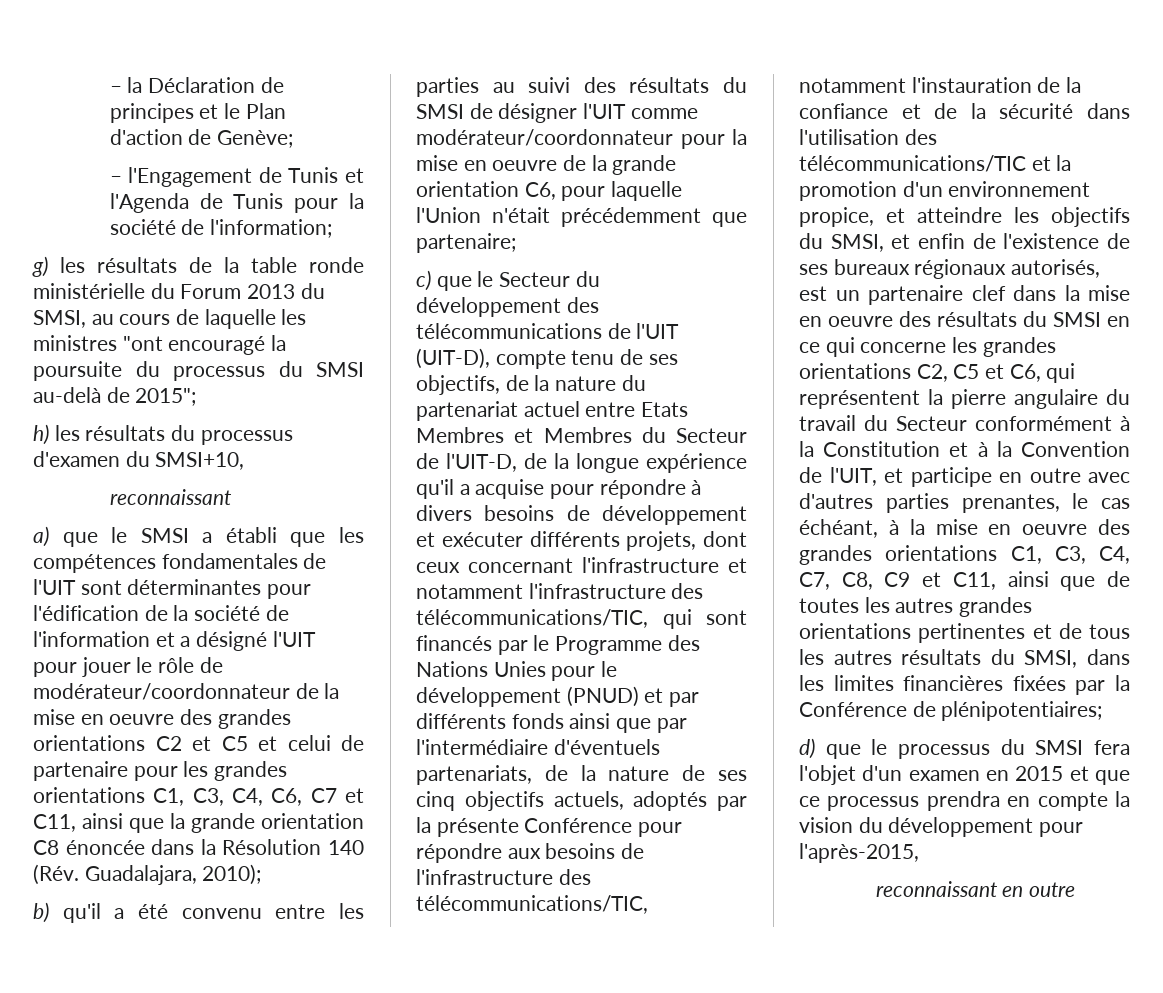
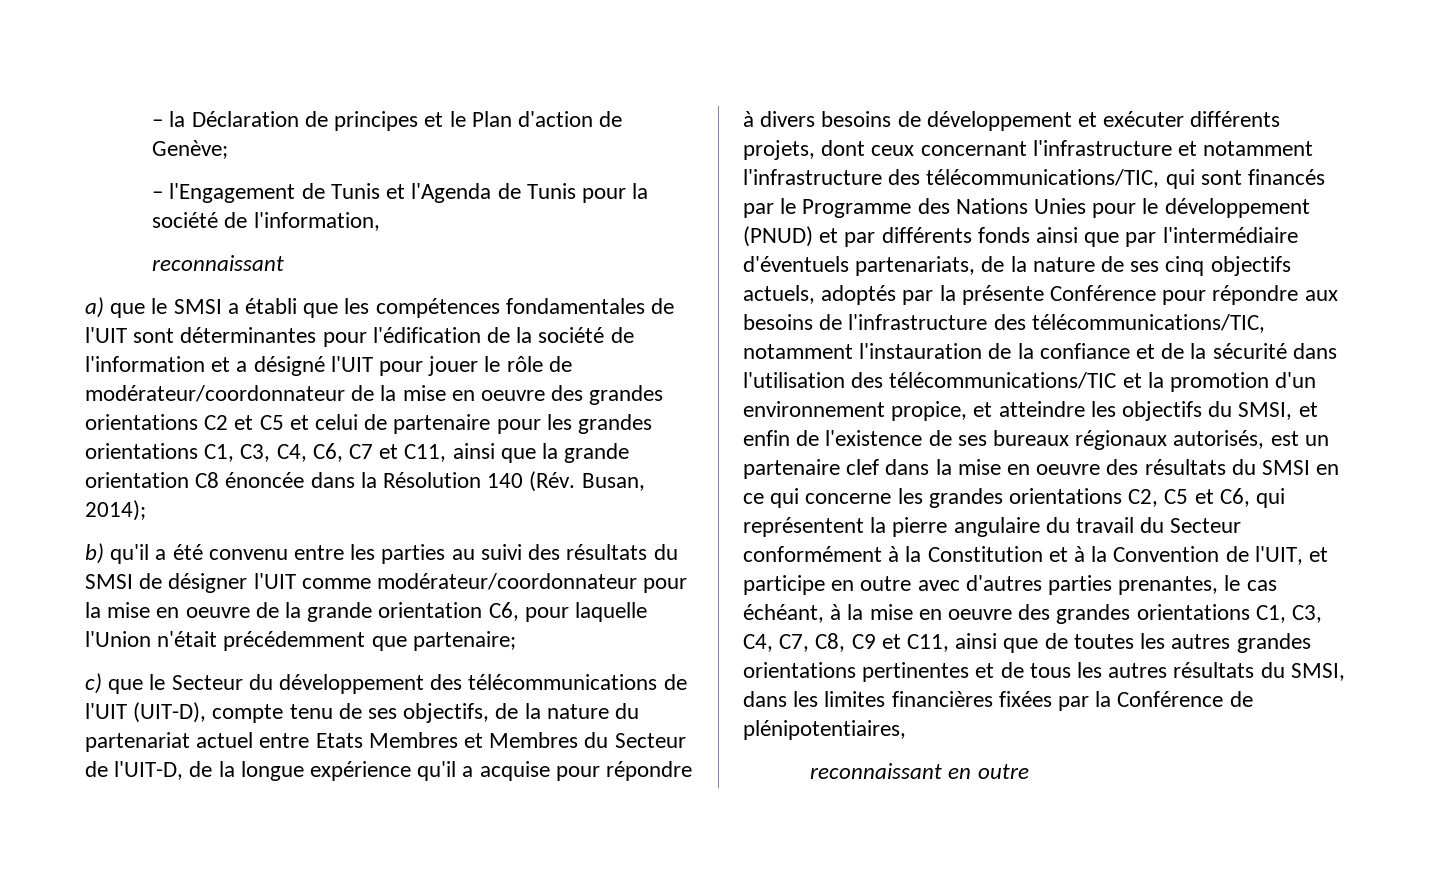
[209,219,332,238] [32,256,364,277] [33,283,325,299] [33,309,307,329] [33,335,287,355] [33,361,364,381] [33,387,197,406] [33,424,293,445] [33,451,245,470] l'information; // g) les résultats de la table ronde ministérielle du Forum 2013 du SMSI, au cours de laquelle les ministres "ont encouragé la poursuite du processus du SMSI au-delà de 2015"; // h) les résultats du processus d'examen du SMSI+10, -> [253,212,380,231] l'information,
[84,864,262,885] Guadalajara, 2010); -> [581,473,645,491] [85,500,146,521] Busan, 2014);
[941,701,1103,721] [799,738,1130,759] [799,765,1130,785] [799,791,1130,811] [799,817,1084,837] [799,843,919,863] plénipotentiaires; // d) que le processus du SMSI fera l'objet d'un examen en 2015 et que ce processus prendra en compte la vision du développement pour l'après-2015, -> [743,720,906,740] plénipotentiaires,

